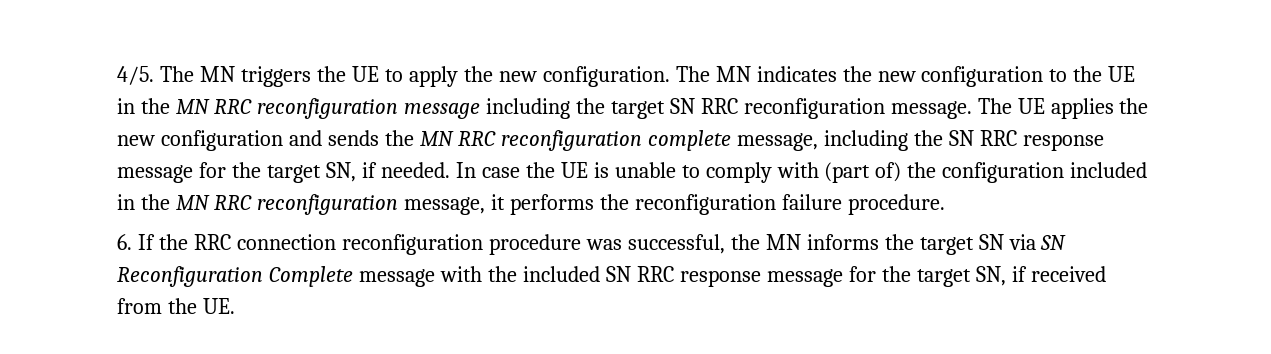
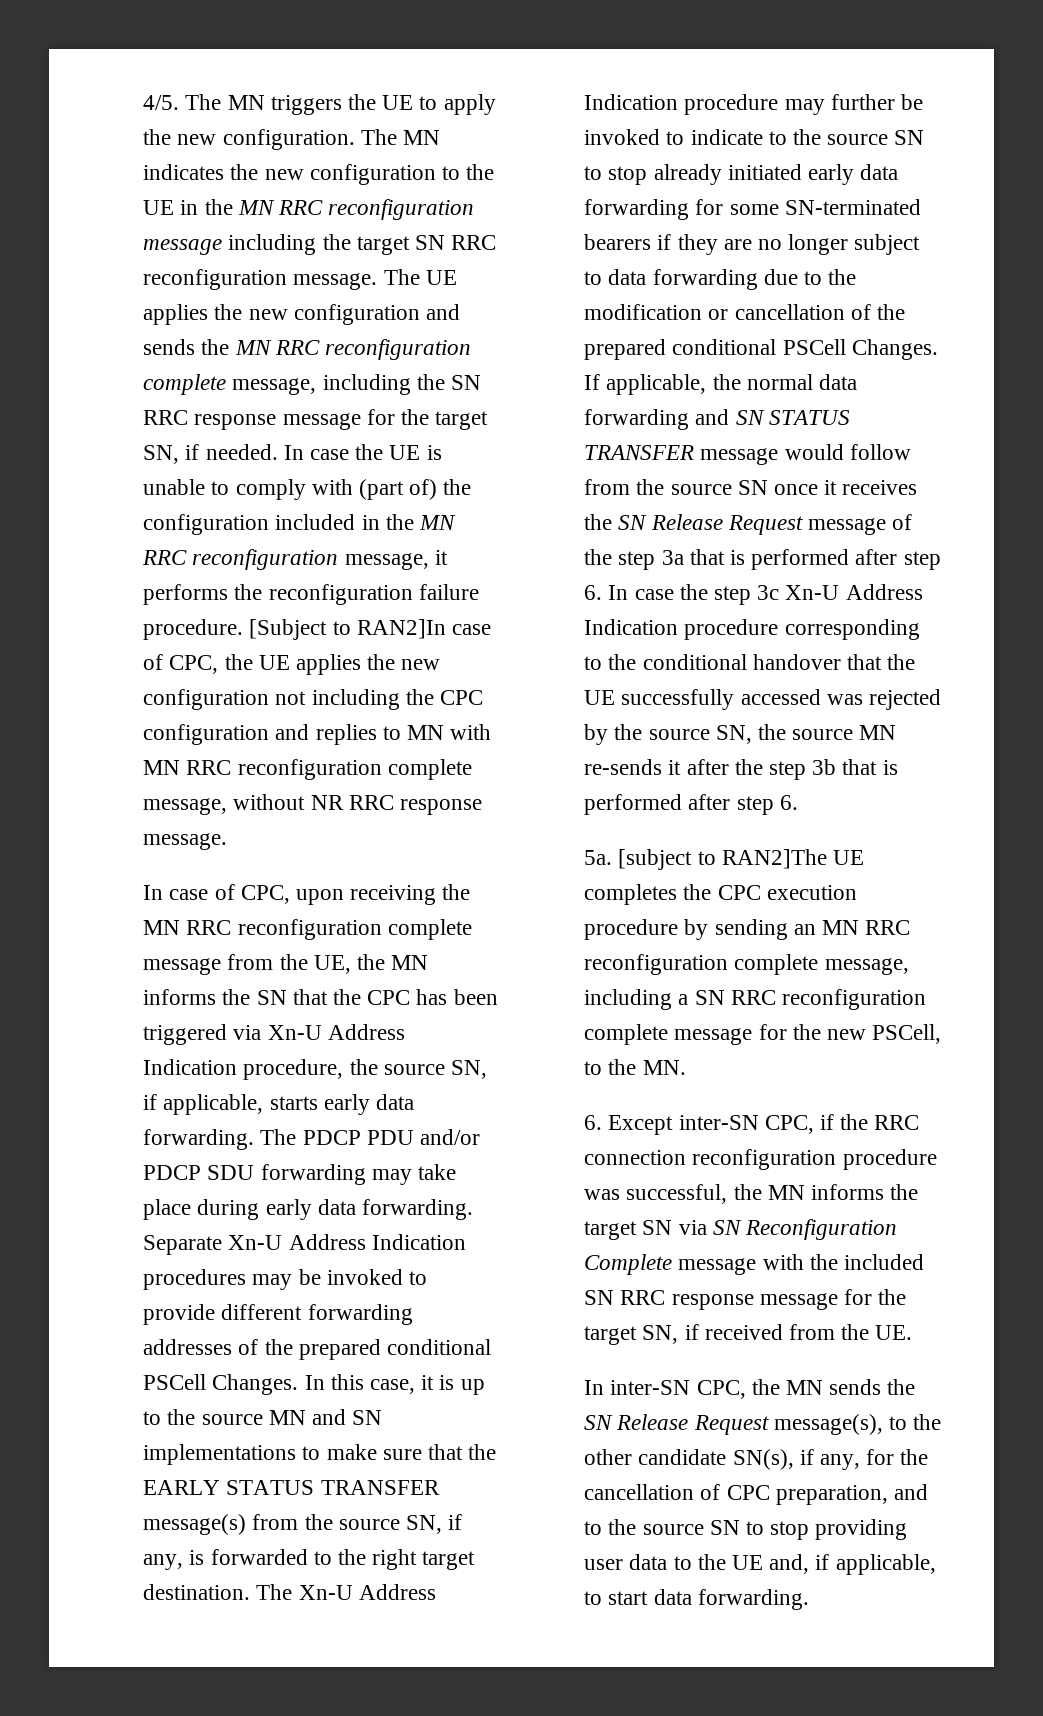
[117,234,156,250] // 6. If -> [249,619,492,640] [143,654,441,675] [143,689,484,710] [143,724,492,745] [143,759,472,780] [143,794,483,815] [143,833,228,850] [143,884,471,905] [143,919,472,940] [143,954,429,975] [143,989,498,1005] [143,1024,405,1045] [143,1059,488,1080] [143,1094,415,1115] [143,1129,481,1150] [143,1164,457,1185] [143,1199,474,1220] [143,1234,466,1255] [143,1269,428,1290] [143,1304,413,1325] [143,1339,492,1360] [143,1374,485,1395] [143,1409,383,1425] [143,1444,497,1465] [143,1480,440,1495] [143,1514,463,1535] [143,1549,476,1570] [143,1584,436,1600] [584,94,924,115] [584,129,925,145] [584,164,899,185] [584,199,921,220] [584,234,921,255] [584,269,857,290] [584,304,906,320] [584,339,938,360] [584,374,858,395] [584,409,850,430] [584,444,911,465] [584,479,918,495] [584,514,913,535] [584,549,941,570] [584,584,923,605] [584,619,920,640] [584,654,916,670] [584,689,942,710] [584,724,897,745] [584,759,898,780] [584,794,798,815] [584,849,865,870] [584,884,857,905] [584,919,911,940] [584,954,909,975] [584,989,927,1010] [584,1024,942,1045] [584,1059,686,1075] [584,1114,835,1135] [Subject to RAN2]In case of CPC, the UE applies the new configuration not including the CPC configuration and replies to MN with MN RRC reconfiguration complete message, without NR RRC response message. // In case of CPC, upon receiving the MN RRC reconfiguration complete message from the UE, the MN informs the SN that the CPC has been triggered via Xn-U Address Indication procedure, the source SN, if applicable, starts early data forwarding. The PDCP PDU and/or PDCP SDU forwarding may take place during early data forwarding. Separate Xn-U Address Indication procedures may be invoked to provide different forwarding addresses of the prepared conditional PSCell Changes. In this case, it is up to the source MN and SN implementations to make sure that the EARLY STATUS TRANSFER message(s) from the source SN, if any, is forwarded to the right target destination. The Xn-U Address Indication procedure may further be invoked to indicate to the source SN to stop already initiated early data forwarding for some SN-terminated bearers if they are no longer subject to data forwarding due to the modification or cancellation of the prepared conditional PSCell Changes. If applicable, the normal data forwarding and SN STATUS TRANSFER message would follow from the source SN once it receives the SN Release Request message of the step 3a that is performed after step 6. In case the step 3c Xn-U Address Indication procedure corresponding to the conditional handover that the UE successfully accessed was rejected by the source SN, the source MN re-sends it after the step 3b that is performed after step 6. // 5a. [subject to RAN2]The UE completes the CPC execution procedure by sending an MN RRC reconfiguration complete message, including a SN RRC reconfiguration complete message for the new PSCell, to the MN. // 6. Except inter-SN CPC, if
(236, 306) none -> [584,1379,916,1399] [584,1414,942,1435] [584,1449,929,1470] [584,1484,929,1505] [584,1519,908,1540] [584,1554,936,1575] [584,1589,809,1610] // In inter-SN CPC, the MN sends the SN Release Request message(s), to the other candidate SN(s), if any, for the cancellation of CPC preparation, and to the source SN to stop providing user data to the UE and, if applicable, to start data forwarding.

